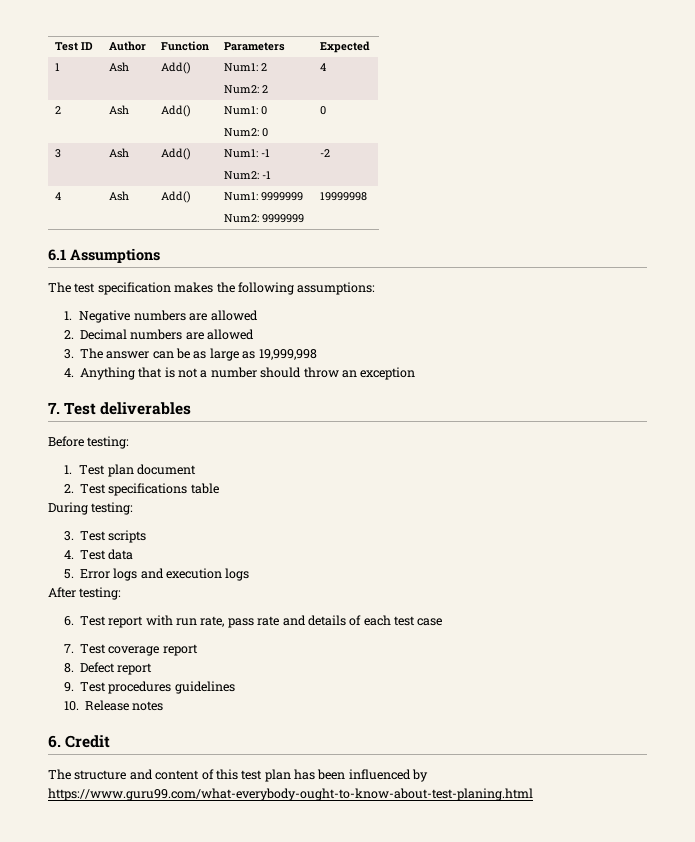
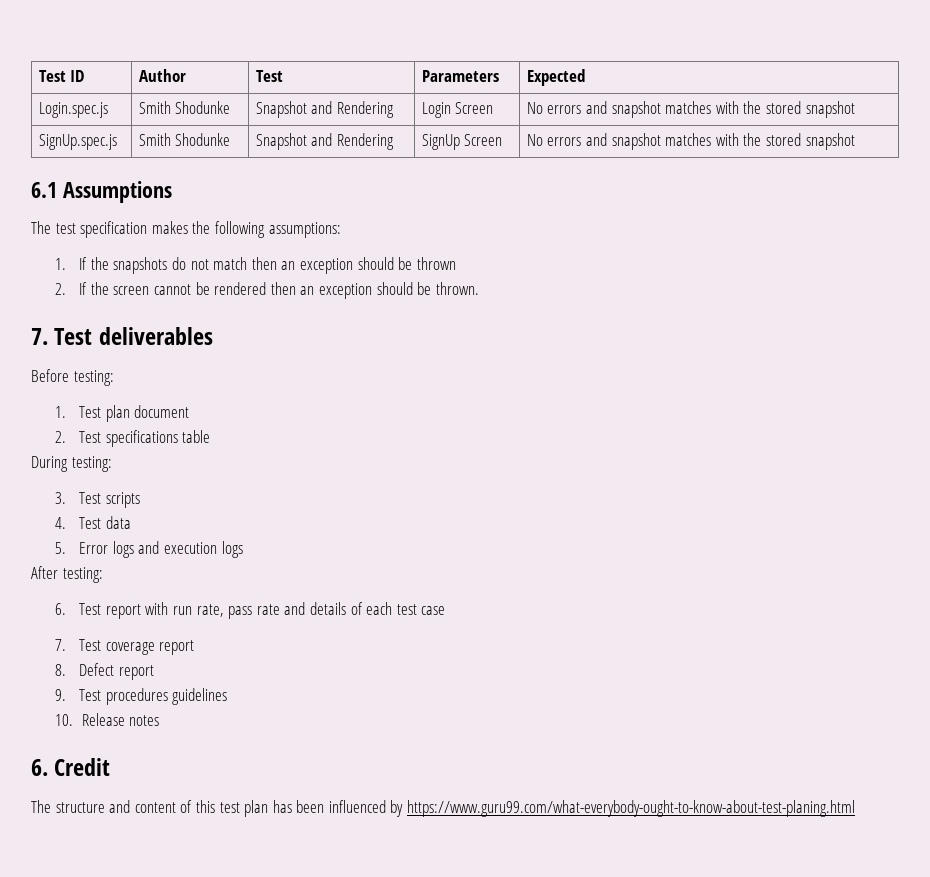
[161,41,210,51] Function -> [255,70,283,82] Test
[55,63,61,71] [109,62,130,72] [161,62,192,74] [224,63,268,72] [224,85,269,94] [320,63,327,71] [55,106,62,114] [109,105,130,115] [161,105,192,117] [224,106,268,115] [224,128,269,137] [320,106,327,115] [55,149,62,158] [109,148,130,158] [161,148,192,160] [224,149,271,158] [224,171,272,180] [320,149,331,157] [55,192,62,200] [109,191,130,201] [161,191,192,203] [224,192,304,201] [224,214,305,223] [320,192,368,201] 1 | Ash | Add() | Num1: 2 // Num2: 2 | 4 // 2 | Ash | Add() | Num1: 0 // Num2: 0 | 0 // 3 | Ash | Add() | Num1: -1 // Num2: -1 | -2 // 4 | Ash | Add() | Num1: 9999999 // Num2: 9999999 | 19999998 -> [38,102,108,118] [138,101,231,114] [255,101,394,118] [421,102,494,118] [526,101,855,118] [38,134,117,150] [138,133,231,146] [255,133,394,150] [421,134,503,150] [526,133,855,150] Login.spec.js | Smith Shodunke | Snapshot and Rendering | Login Screen | No errors and snapshot matches with the stored snapshot // SignUp.spec.js | Smith Shodunke | Snapshot and Rendering | SignUp Screen | No errors and snapshot matches with the stored snapshot
[79,310,258,323] [63,329,255,340] [63,348,317,361] [63,367,416,380] Negative numbers are allowed // 2. Decimal numbers are allowed // 3. The answer can be as large as 19,999,998 // 4. Anything that is not a number should throw an exception -> [79,257,456,274] [55,282,479,299] If the snapshots do not match then an exception should be thrown // 2. If the screen cannot be rendered then an exception should be thrown.

